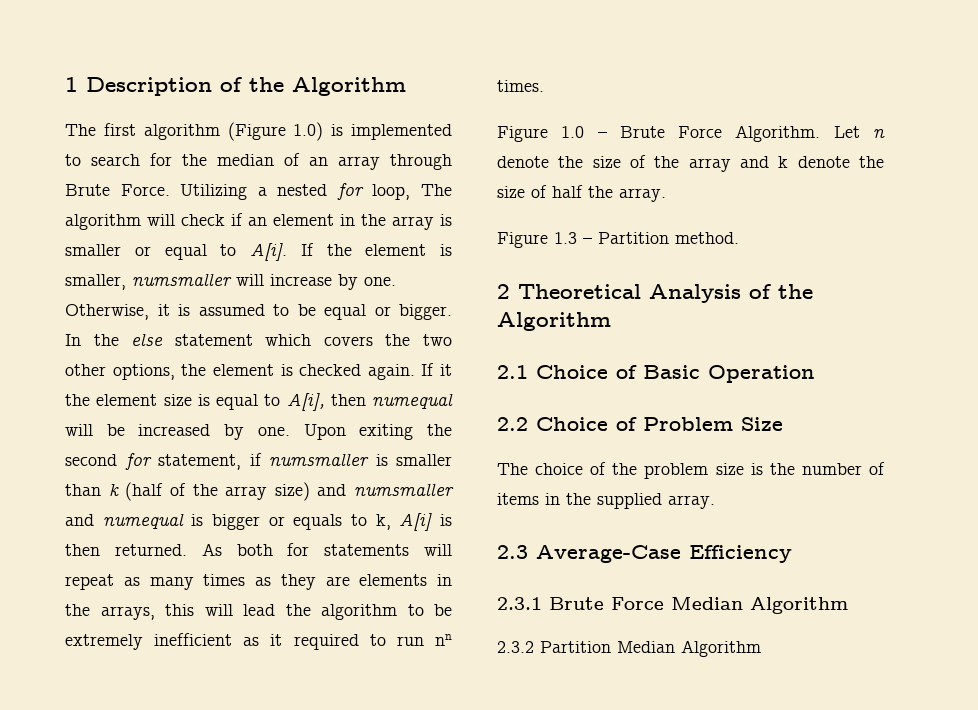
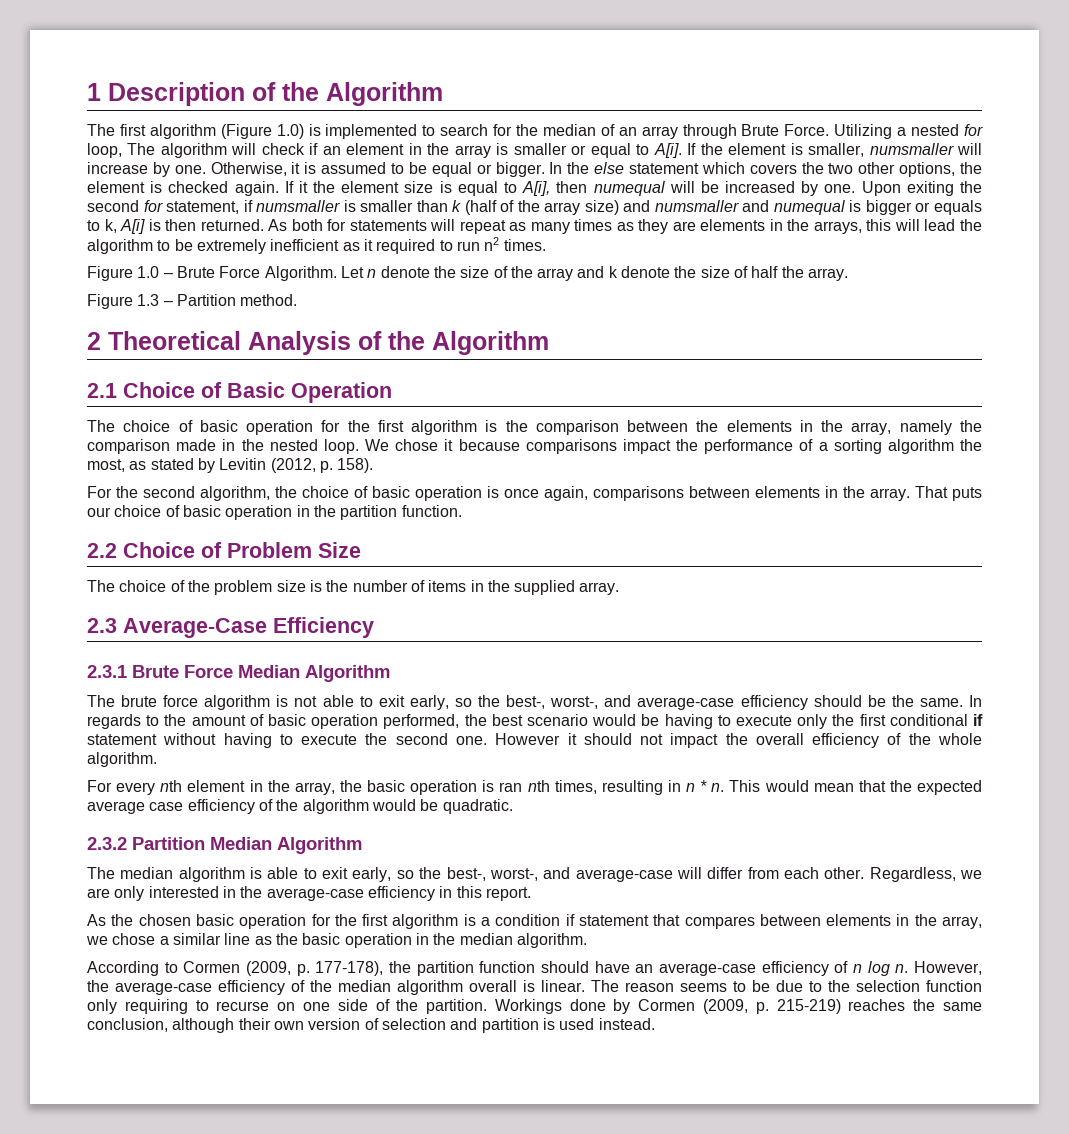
[435,634,453,646] nn -> [484,237,500,251] n2
(815, 374) none -> [87,420,983,435] [87,439,982,454] [87,458,374,473] [87,486,982,501] [87,505,462,520] // The choice of basic operation for the first algorithm is the comparison between the elements in the array, namely the comparison made in the nested loop. We chose it because comparisons impact the performance of a sorting algorithm the most, as stated by Levitin (2012, p. 158). // For the second algorithm, the choice of basic operation is once again, comparisons between elements in the array. That puts our choice of basic operation in the partition function.
[497,640,761,657] 2.3.2 Partition Median Algorithm -> [87,695,982,710] [87,714,984,729] [87,733,983,748] [87,752,157,767] [87,780,982,795] [87,799,513,814] [87,837,362,854] [87,867,983,882] [87,886,531,901] [87,914,982,929] [86,933,587,948] [87,961,982,976] [87,980,982,995] [87,999,982,1014] [87,1018,655,1033] The brute force algorithm is not able to exit early, so the best-, worst-, and average-case efficiency should be the same. In regards to the amount of basic operation performed, the best scenario would be having to execute only the first conditional if statement without having to execute the second one. However it should not impact the overall efficiency of the whole algorithm. // For every nth element in the array, the basic operation is ran nth times, resulting in n * n. This would mean that the expected average case efficiency of the algorithm would be quadratic. // 2.3.2 Partition Median Algorithm // The median algorithm is able to exit early, so the best-, worst-, and average-case will differ from each other. Regardless, we are only interested in the average-case efficiency in this report. // As the chosen basic operation for the first algorithm is a condition if statement that compares between elements in the array, we chose a similar line as the basic operation in the median algorithm. // According to Cormen (2009, p. 177-178), the partition function should have an average-case efficiency of n log n. However, the average-case efficiency of the median algorithm overall is linear. The reason seems to be due to the selection function only requiring to recurse on one side of the partition. Workings done by Cormen (2009, p. 215-219) reaches the same conclusion, although their own version of selection and partition is used instead.

